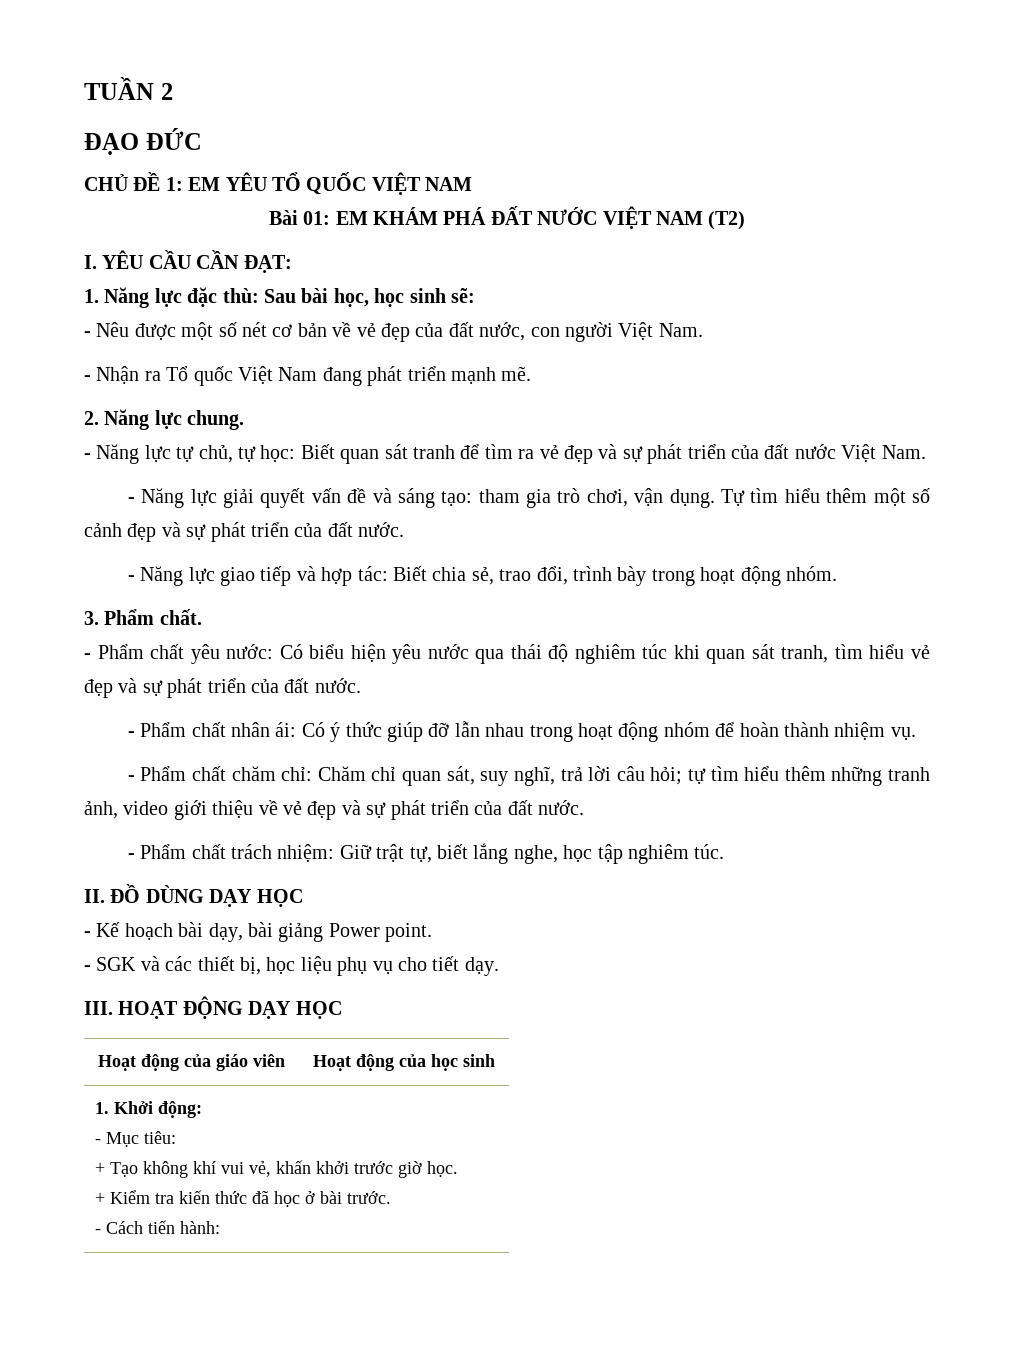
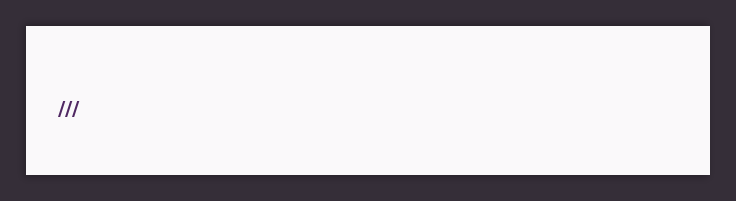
[84,77,173,100] [84,128,202,155] [84,172,473,195] [268,206,746,230] [84,250,292,273] [84,287,475,308] [84,322,703,342] [84,366,532,386] [84,409,245,430] [84,444,926,464] [127,488,931,508] [84,522,405,542] [127,566,837,586] [84,609,202,625] [84,644,930,664] [84,678,361,698] [127,721,916,742] [127,766,930,786] [84,800,585,820] [127,843,725,864] [84,884,303,907] [84,922,433,942] [84,956,499,976] [84,996,342,1019] [98,1054,285,1071] [312,1054,495,1071] [94,1101,202,1118] [94,1131,176,1147] [94,1160,458,1178] [94,1190,391,1207] [94,1220,220,1234] TUẦN 2 // ĐẠO ĐỨC // CHỦ ĐỀ 1: EM YÊU TỔ QUỐC VIỆT NAM // Bài 01: EM KHÁM PHÁ ĐẤT NƯỚC VIỆT NAM (T2) // I. YÊU CẦU CẦN ĐẠT: // 1. Năng lực đặc thù: Sau bài học, học sinh sẽ: // - Nêu được một số nét cơ bản về vẻ đẹp của đất nước, con người Việt Nam. // - Nhận ra Tổ quốc Việt Nam đang phát triển mạnh mẽ. // 2. Năng lực chung. // - Năng lực tự chủ, tự học: Biết quan sát tranh để tìm ra vẻ đẹp và sự phát triển của đất nước Việt Nam. // - Năng lực giải quyết vấn đề và sáng tạo: tham gia trò chơi, vận dụng. Tự tìm hiểu thêm một số cảnh đẹp và sự phát triển của đất nước. // - Năng lực giao tiếp và hợp tác: Biết chia sẻ, trao đổi, trình bày trong hoạt động nhóm. // 3. Phẩm chất. // - Phẩm chất yêu nước: Có biểu hiện yêu nước qua thái độ nghiêm túc khi quan sát tranh, tìm hiểu vẻ đẹp và sự phát triển của đất nước. // - Phẩm chất nhân ái: Có ý thức giúp đỡ lẫn nhau trong hoạt động nhóm để hoàn thành nhiệm vụ. // - Phẩm chất chăm chỉ: Chăm chỉ quan sát, suy nghĩ, trả lời câu hỏi; tự tìm hiểu thêm những tranh ảnh, video giới thiệu về vẻ đẹp và sự phát triển của đất nước. // - Phẩm chất trách nhiệm: Giữ trật tự, biết lắng nghe, học tập nghiêm túc. // II. ĐỒ DÙNG DẠY HỌC // - Kế hoạch bài dạy, bài giảng Power point. // - SGK và các thiết bị, học liệu phụ vụ cho tiết dạy. // III. HOẠT ĐỘNG DẠY HỌC // Hoạt động của giáo viên | Hoạt động của học sinh // 1. Khởi động: // - Mục tiêu: // + Tạo không khí vui vẻ, khấn khởi trước giờ học. // + Kiểm tra kiến thức đã học ở bài trước. // - Cách tiến hành: -> [58,101,80,117] ///

